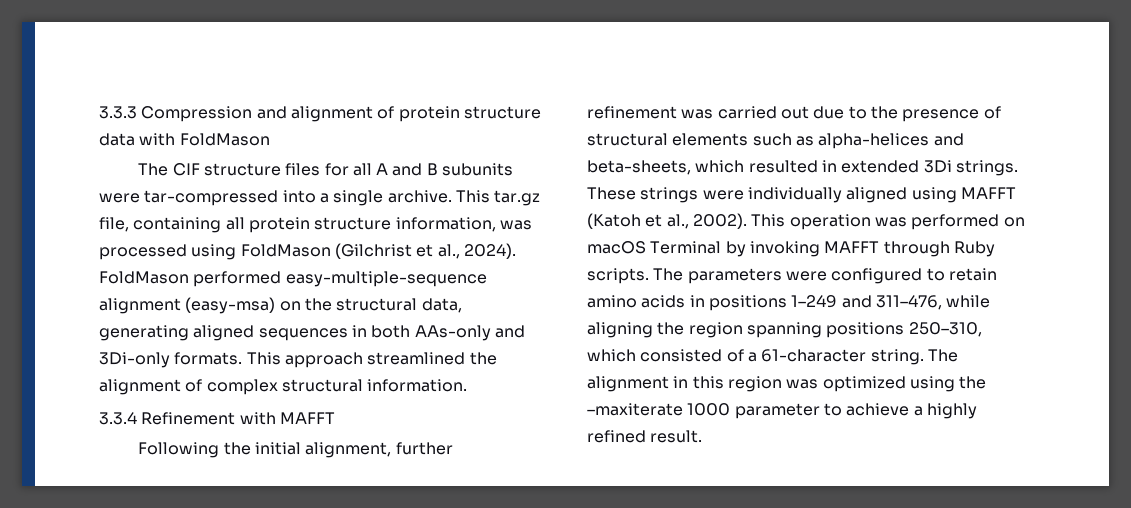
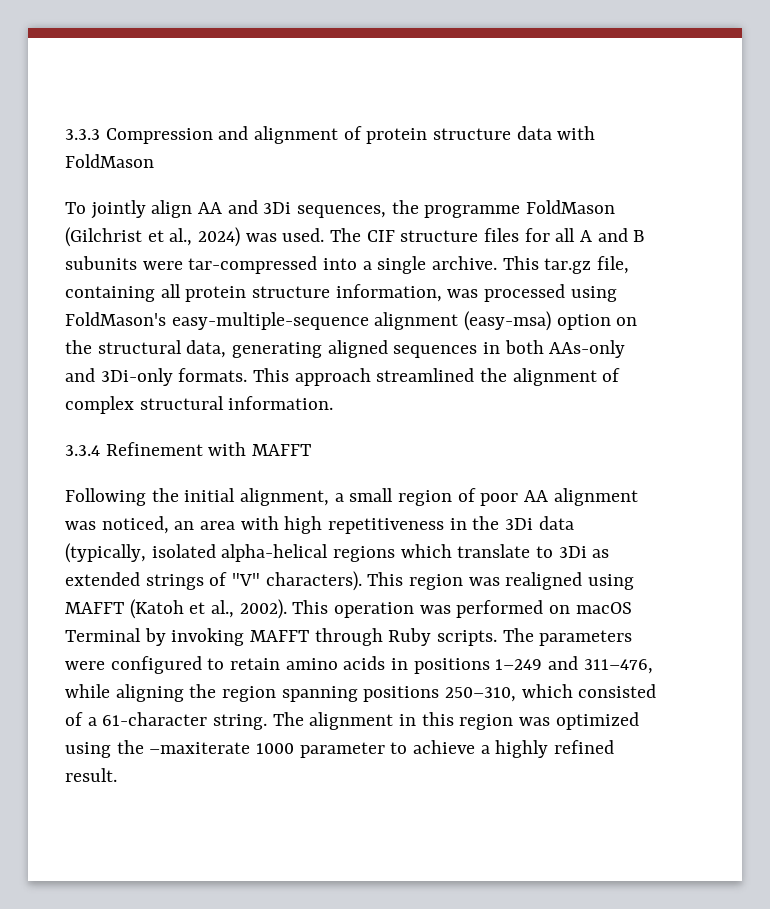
(270, 139) none -> [65,200,616,219] [65,227,325,247] To jointly align AA and 3Di sequences, the programme FoldMason (Gilchrist et al., 2024) was used.
[240,243,516,259] [99,271,282,287] FoldMason (Gilchrist et al., 2024). FoldMason performed -> [65,312,166,326] FoldMason's
(276, 305) none -> [556,314,611,330] option
[395,442,453,455] [587,106,1001,122] [587,133,964,149] [587,160,1018,176] [587,187,908,203] further refinement was carried out due to the presence of structural elements such as alpha-helices and beta-sheets, which resulted in extended 3Di strings. These strings were individually aligned -> [334,488,638,506] [65,516,574,534] [65,543,610,563] [65,571,583,591] a small region of poor AA alignment was noticed, an area with high repetitiveness in the 3Di data (typically, isolated alpha-helical regions which translate to 3Di as extended strings of "V" characters). This region was realigned

